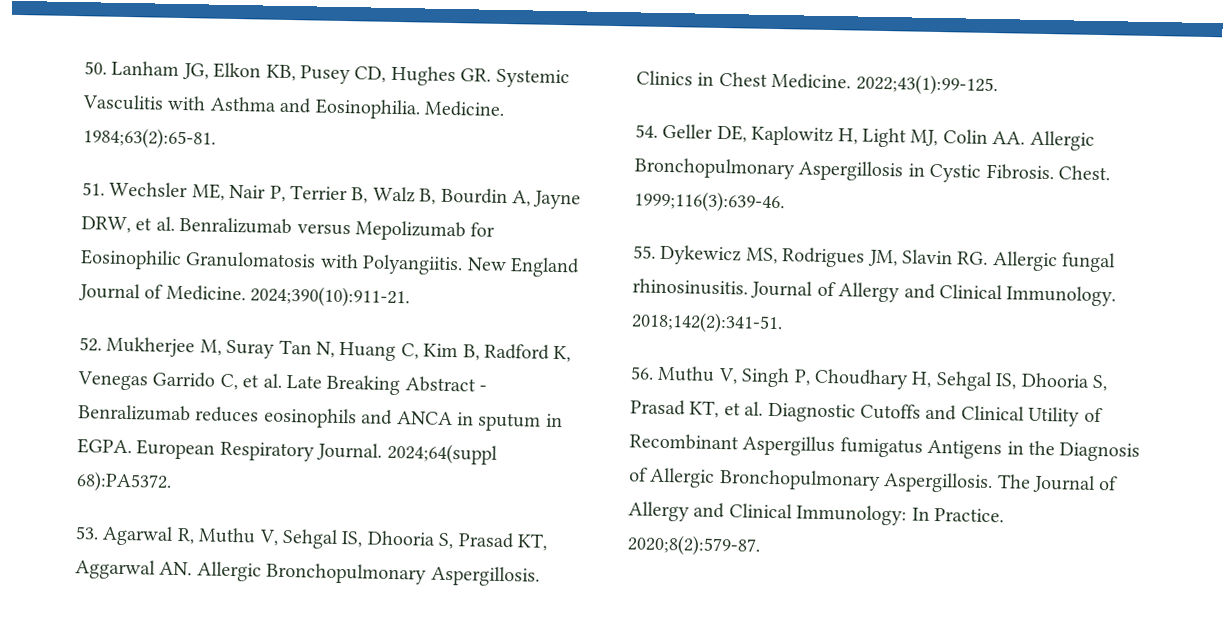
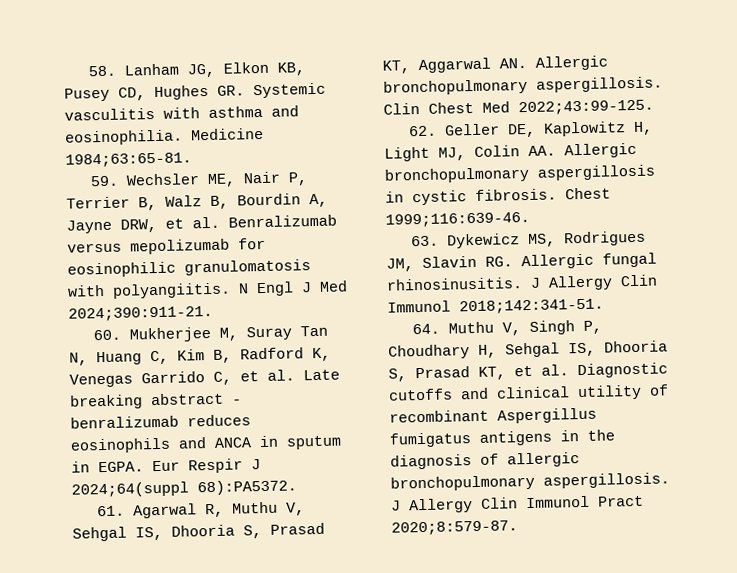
[84,61,107,75] 50. -> [87,65,116,77] 58.
[82,94,505,120] [83,127,216,150] [82,182,105,196] Vasculitis with Asthma and Eosinophilia. Medicine. 1984;63(2):65-81. // 51. -> [64,105,299,121] [65,127,264,146] [65,152,192,168] [89,175,119,187] vasculitis with asthma and eosinophilia. Medicine 1984;63:65-81. // 59.
[355,220,496,242] [80,249,580,278] [78,283,411,309] [79,337,102,352] Mepolizumab for Eosinophilic Granulomatosis with Polyangiitis. New England Journal of Medicine. 2024;390(10):911-21. // 52. -> [130,237,266,255] [67,259,311,278] [67,280,348,299] [68,305,213,322] [92,329,121,341] mepolizumab for eosinophilic granulomatosis with polyangiitis. N Engl J Med 2024;390:911-21. // 60.
[326,374,488,396] [78,404,191,422] Breaking Abstract - Benralizumab -> [70,392,242,410] [70,415,179,429] breaking abstract - benralizumab
[136,439,383,462] European Respiratory Journal. -> [152,458,261,474] Eur Respir J
[75,526,99,540] 53. -> [96,505,125,517] 61.
[266,562,540,587] [636,70,998,97] [635,124,658,138] Bronchopulmonary Aspergillosis. Clinics in Chest Medicine. 2022;43(1):99-125. // 54. -> [383,76,663,96] [383,99,654,116] [407,125,437,137] bronchopulmonary aspergillosis. Clin Chest Med 2022;43:99-125. // 62.
[634,157,1110,183] [634,190,785,214] [633,245,656,259] Bronchopulmonary Aspergillosis in Cystic Fibrosis. Chest. 1999;116(3):639-46. // 55. -> [384,164,656,184] [385,187,611,206] [385,211,530,228] [410,235,439,247] bronchopulmonary aspergillosis in cystic fibrosis. Chest 1999;116:639-46. // 63.
[750,280,1117,307] [631,311,783,335] [630,366,654,380] Journal of Allergy and Clinical Immunology. 2018;142(2):341-51. // 56. -> [530,274,658,291] [387,298,604,315] [411,323,440,335] J Allergy Clin Immunol 2018;142:341-51. // 64.
[860,403,1103,427] [629,433,739,451] Cutoffs and Clinical Utility of Recombinant -> [388,384,669,401] [389,409,489,423] cutoffs and clinical utility of recombinant
[927,439,1003,460] Antigens -> [479,430,553,446] antigens
[1059,442,1141,462] [629,467,1119,494] [628,501,1004,526] [627,534,761,557] Diagnosis of Allergic Bronchopulmonary Aspergillosis. The Journal of Allergy and Clinical Immunology: In Practice. 2020;8(2):579-87. -> [390,452,580,470] [390,472,670,492] [391,495,644,514] [391,520,518,536] diagnosis of allergic bronchopulmonary aspergillosis. J Allergy Clin Immunol Pract 2020;8:579-87.

